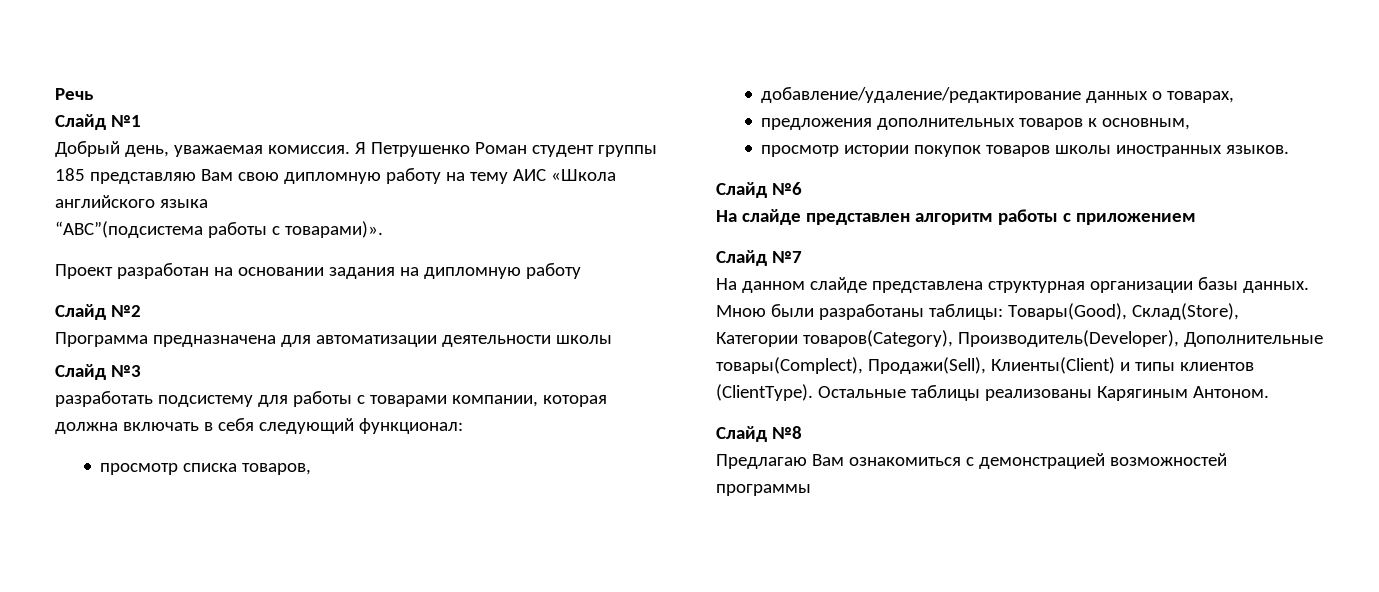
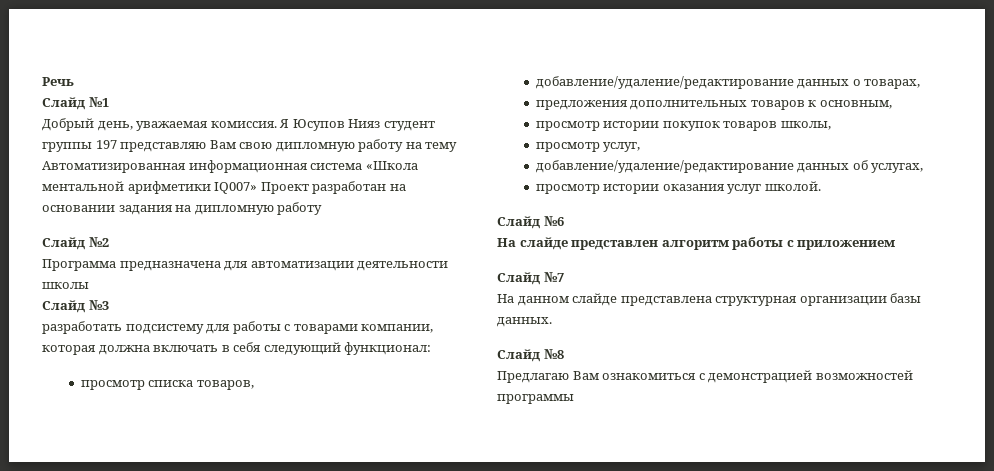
[370,142,527,157] Петрушенко Роман -> [292,119,381,131] Юсупов Нияз
[55,168,85,181] 185 -> [95,140,117,149] 197
[512,169,616,181] [55,195,208,208] [55,221,383,238] АИС «Школа английского языка // “ABC”(подсистема работы с товарами)». // -> [42,160,418,173] [42,181,258,194] Автоматизированная информационная система «Школа ментальной арифметики IQ007»
[1055,145,1290,157] школы иностранных языков. -> [780,121,831,130] [535,142,641,152] [535,160,924,173] [535,181,821,194] школы, // просмотр услуг, // добавление/удаление/редактирование данных об услугах, // просмотр истории оказания услуг школой.
[716,303,1239,320] [716,330,1323,347] [716,357,1254,374] [716,384,1269,401] Мною были разработаны таблицы: Товары(Good), Склад(Store), Категории товаров(Category), Производитель(Developer), Дополнительные товары(Complect), Продажи(Sell), Клиенты(Client) и типы клиентов (ClientType). Остальные таблицы реализованы Карягиным Антоном. -> (552, 322) none

